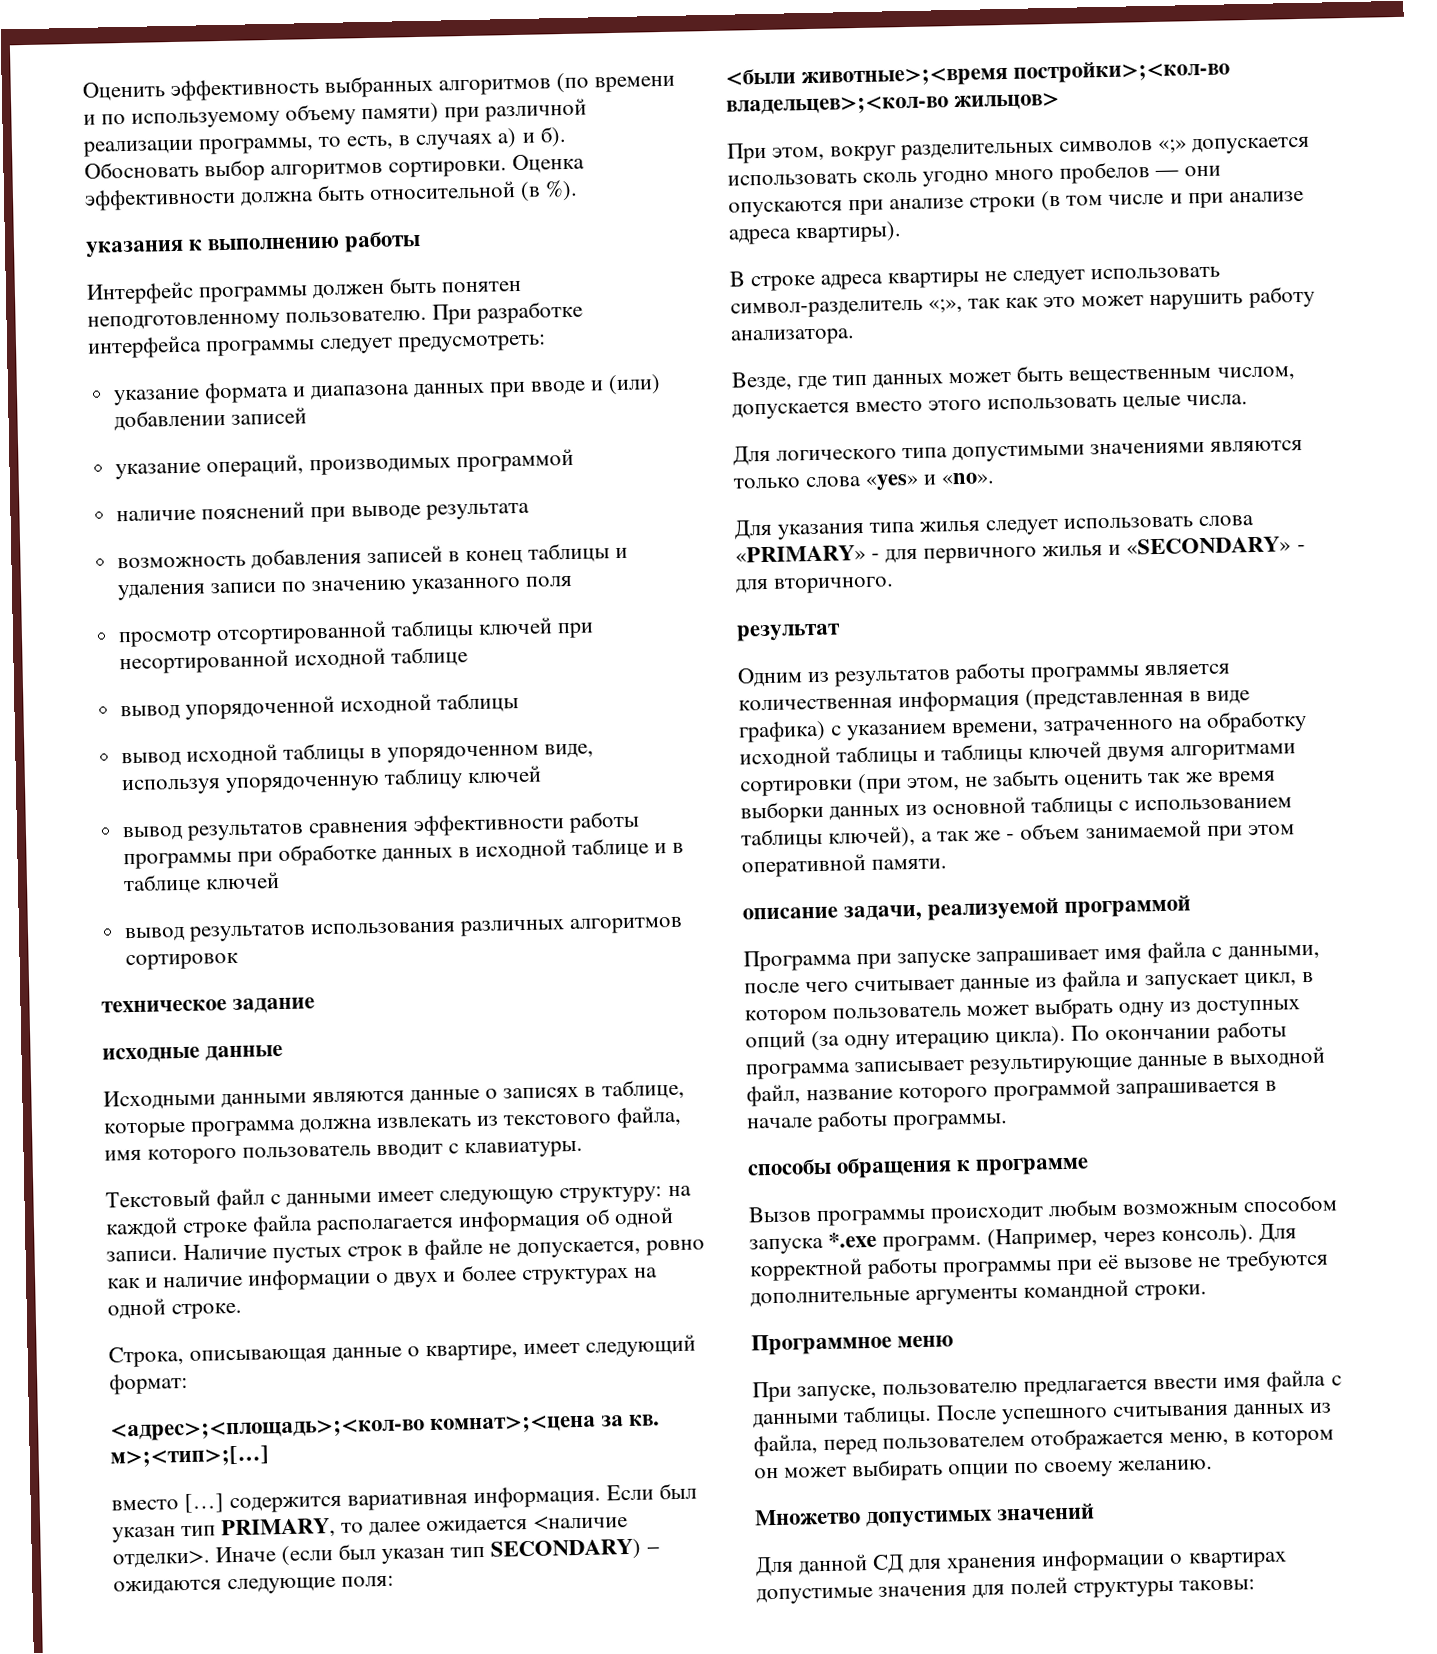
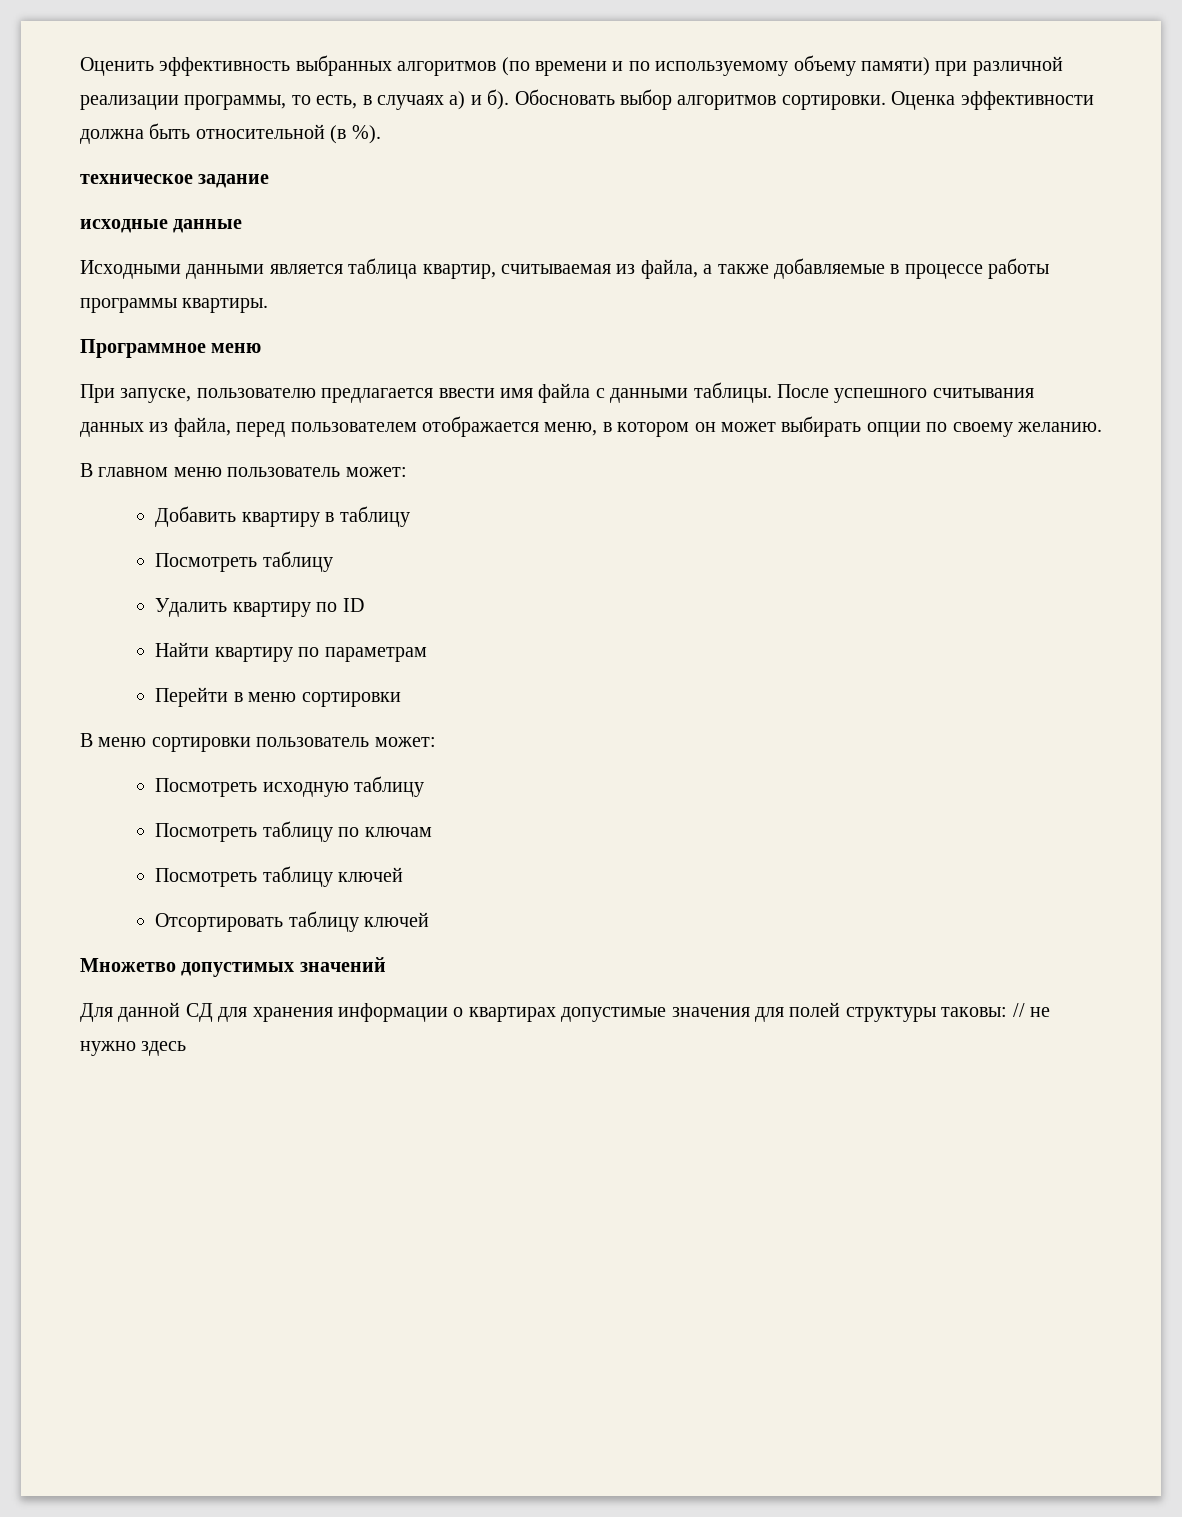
[85,230,422,258] [86,276,523,305] [87,300,584,332] [87,334,547,359] [112,374,662,406] [113,407,307,432] [114,448,574,480] [115,501,531,523] [116,542,629,570] [116,575,574,601] [117,617,595,648] [118,646,468,675] [119,692,519,721] [120,742,595,768] [120,765,542,796] [121,810,641,842] [122,837,685,870] [122,871,280,896] [123,916,684,943] [124,952,239,971] // указания к выполнению работы // Интерфейс программы должен быть понятен неподготовленному пользователю. При разработке интерфейса программы следует предусмотреть: // указание формата и диапазона данных при вводе и (или) добавлении записей // указание операций, производимых программой // наличие пояснений при выводе результата // возможность добавления записей в конец таблицы и удаления записи по значению указанного поля // просмотр отсортированной таблицы ключей при несортированной исходной таблице // вывод упорядоченной исходной таблицы // вывод исходной таблицы в упорядоченном виде, используя упорядоченную таблицу ключей // вывод результатов сравнения эффективности работы программы при обработке данных в исходной таблице и в таблице ключей // вывод результатов использования различных алгоритмов сортировок -> (381, 134) none
[312,1078,685,1105] [103,1105,683,1139] [104,1140,584,1165] [105,1185,692,1211] [105,1206,675,1239] [106,1237,705,1264] [107,1264,658,1291] [107,1298,243,1320] [108,1334,697,1368] [109,1372,188,1395] [110,1413,661,1442] [110,1445,269,1468] [111,1482,698,1514] [112,1513,629,1543] [112,1538,660,1569] [113,1575,395,1596] [725,59,1231,89] [726,91,1061,116] [727,136,1311,164] [727,161,1222,187] [728,190,1304,218] [728,221,903,245] [729,266,1221,292] [730,285,1315,319] [730,328,855,346] [731,364,1295,392] [732,394,1249,420] [733,439,1304,466] [733,472,996,491] [734,514,1255,540] [735,536,1306,564] [735,576,895,594] [736,623,841,642] [737,661,1231,688] [738,686,1251,713] [738,709,1308,743] [739,741,1297,769] [740,769,1276,797] [740,794,1293,824] [741,820,1295,850] [741,854,948,878] [742,895,1192,922] [743,941,1320,972] [744,969,1314,994] [744,996,1301,1026] [745,1020,1287,1052] [745,1046,1327,1080] [746,1078,1278,1107] [746,1109,1009,1133] [747,1156,1090,1179] [748,1194,1338,1227] [749,1223,1298,1255] [749,1248,1329,1282] [750,1279,1208,1308] являются данные о записях в таблице, которые программа должна извлекать из текстового файла, имя которого пользователь вводит с клавиатуры. // Текстовый файл с данными имеет следующую структуру: на каждой строке файла располагается информация об одной записи. Наличие пустых строк в файле не допускается, ровно как и наличие информации о двух и более структурах на одной строке. // Строка, описывающая данные о квартире, имеет следующий формат: // <адрес>;<площадь>;<кол-во комнат>;<цена за кв. м>;<тип>;[…] // вместо […] содержится вариативная информация. Если был указан тип PRIMARY, то далее ожидается <наличие отделки>. Иначе (если был указан тип SECONDARY) – ожидаются следующие поля: // <были животные>;<время постройки>;<кол-во владельцев>;<кол-во жильцов> // При этом, вокруг разделительных символов «;» допускается использовать сколь угодно много пробелов — они опускаются при анализе строки (в том числе и при анализе адреса квартиры). // В строке адреса квартиры не следует использовать символ-разделитель «;», так как это может нарушить работу анализатора. // Везде, где тип данных может быть вещественным числом, допускается вместо этого использовать целые числа. // Для логического типа допустимыми значениями являются только слова «yes» и «no». // Для указания типа жилья следует использовать слова «PRIMARY» - для первичного жилья и «SECONDARY» - для вторичного. // результат // Одним из результатов работы программы является количественная информация (представленная в виде графика) с указанием времени, затраченного на обработку исходной таблицы и таблицы ключей двумя алгоритмами сортировки (при этом, не забыть оценить так же время выборки данных из основной таблицы с использованием таблицы ключей), а так же - объем занимаемой при этом оперативной памяти. // описание задачи, реализуемой программой // Программа при запуске запрашивает имя файла с данными, после чего считывает данные из файла и запускает цикл, в котором пользователь может выбрать одну из доступных опций (за одну итерацию цикла). По окончании работы программа записывает результирующие данные в выходной файл, название которого программой запрашивается в начале работы программы. // способы обращения к программе // Вызов программы происходит любым возможным способом запуска *.ехе программ. (Например, через консоль). Для корректной работы программы при её вызове не требуются дополнительные аргументы командной строки. -> [269,258,1050,279] [80,298,269,313] является таблица квартир, считываемая из файла, а также добавляемые в процессе работы программы квартиры.
(1214, 1465) none -> [80,463,407,477] [155,506,410,527] [155,551,333,572] [155,598,364,617] [155,642,427,662] [155,687,401,707] [80,733,436,752] [155,776,425,797] [155,821,432,842] [155,866,404,887] [155,911,430,932] // В главном меню пользователь может: // Добавить квартиру в таблицу // Посмотреть таблицу // Удалить квартиру по ID // Найти квартиру по параметрам // Перейти в меню сортировки // В меню сортировки пользователь может: // Посмотреть исходную таблицу // Посмотреть таблицу по ключам // Посмотреть таблицу ключей // Отсортировать таблицу ключей
(1256, 1585) none -> [1012,1003,1050,1017] [80,1041,187,1056] // не нужно здесь

